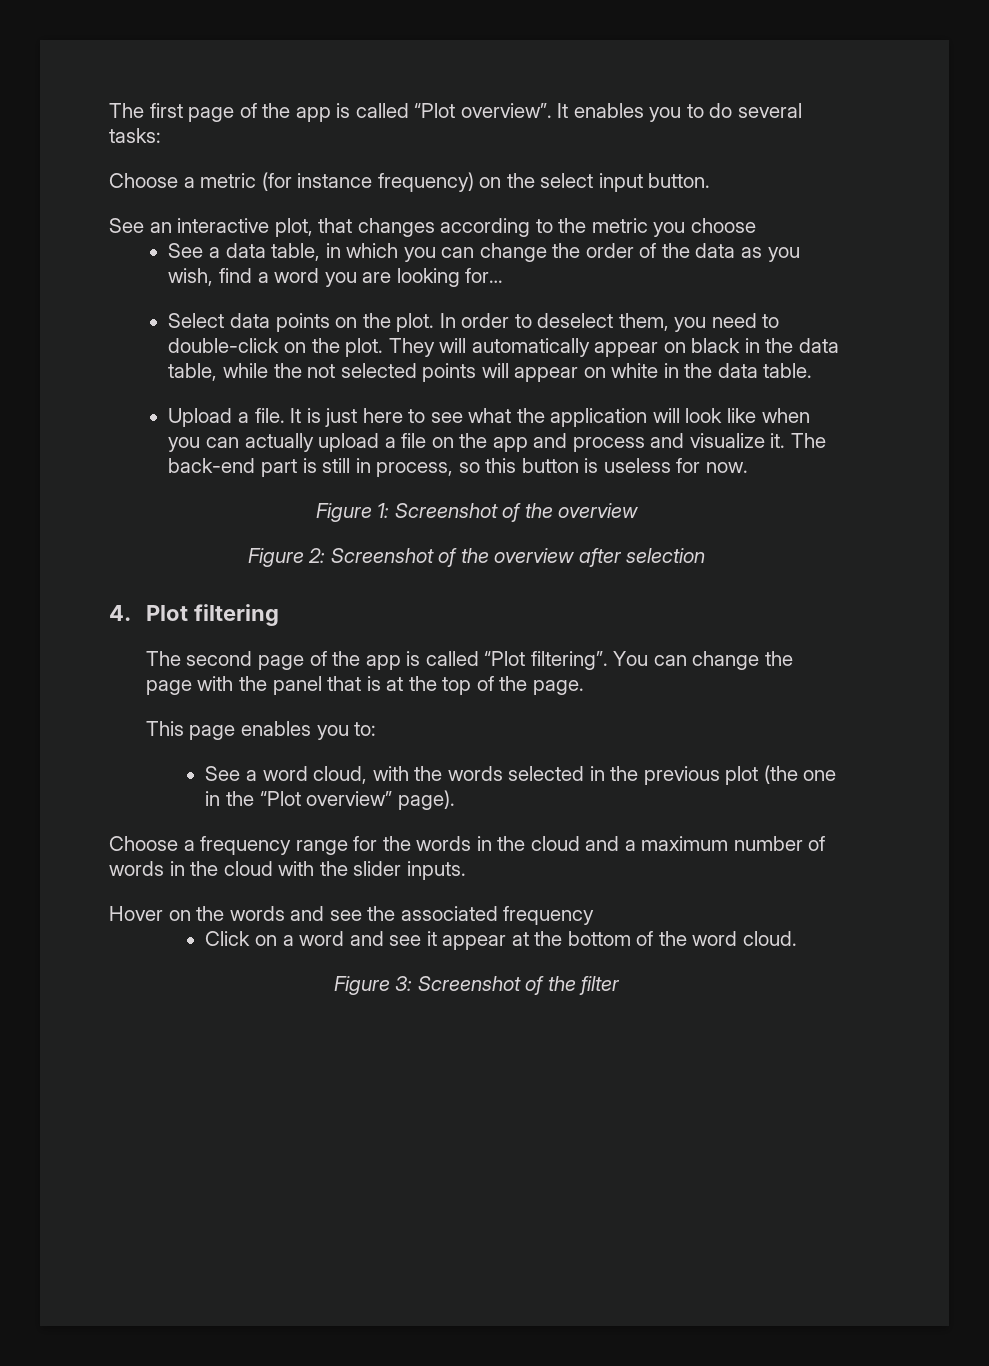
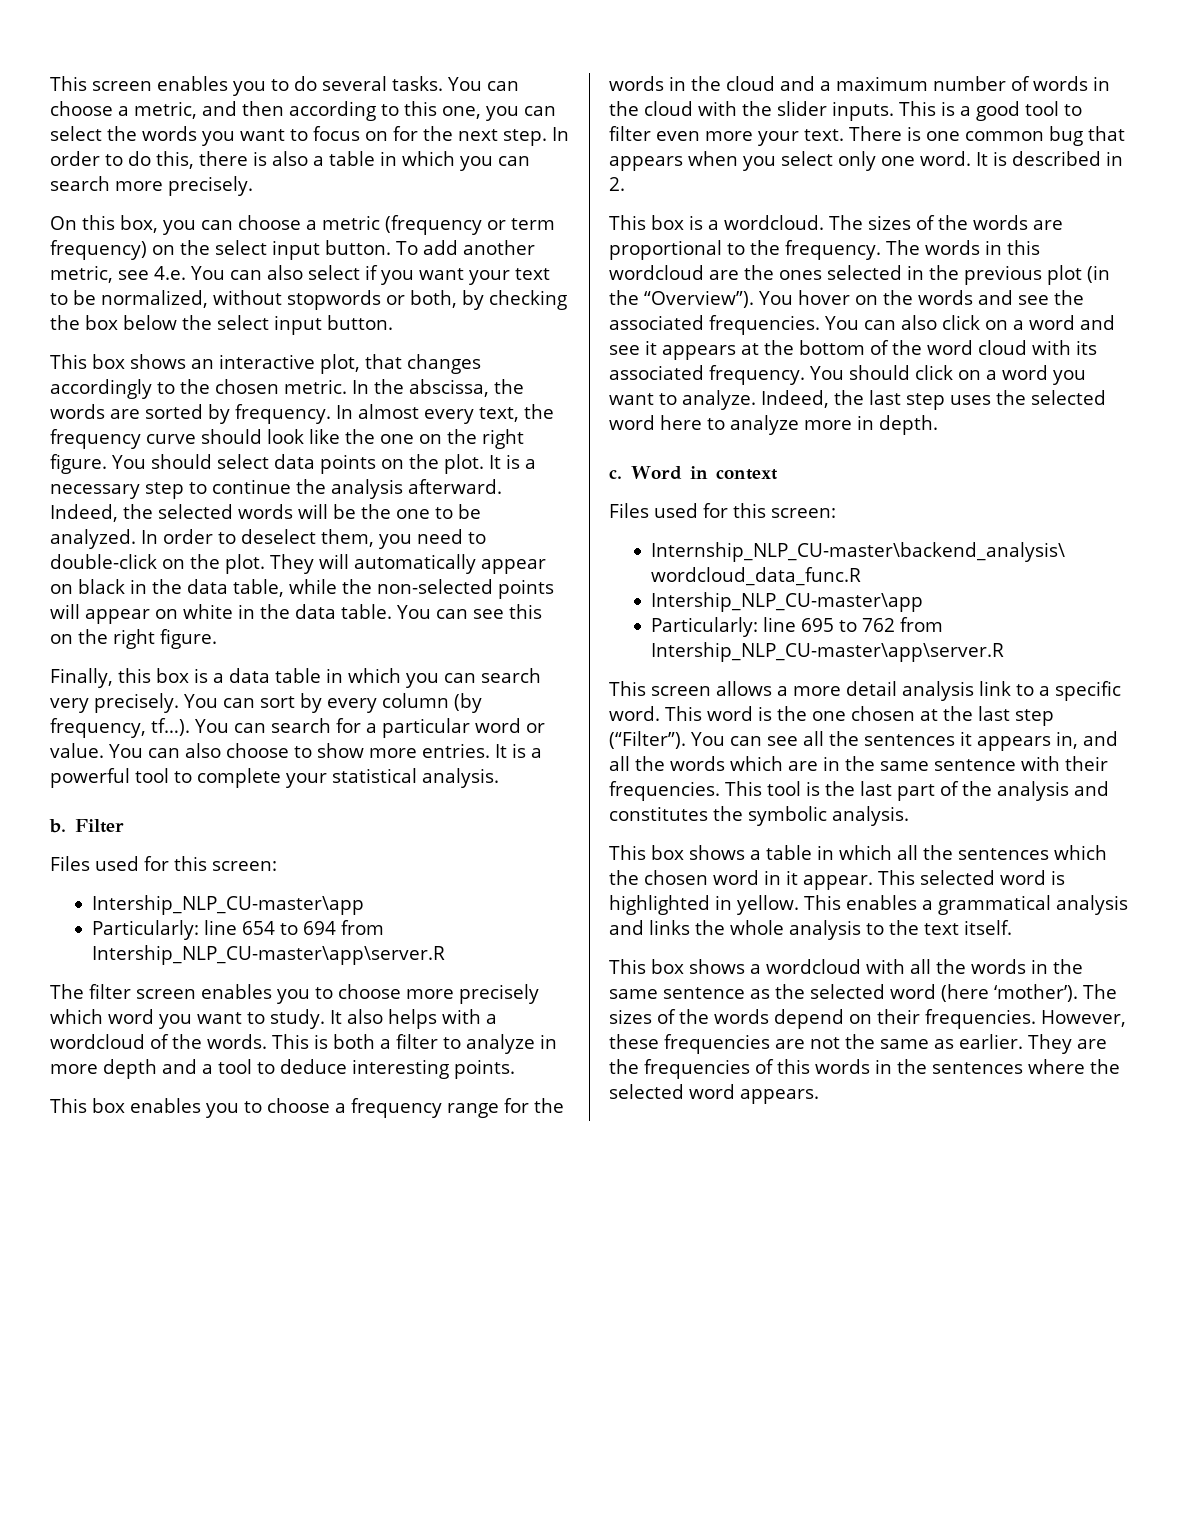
[109,103,569,122] The first page of the app is called “Plot overview”. It -> [50,76,152,91] This screen
[109,128,161,143] [109,172,373,191] tasks: // Choose a metric (for instance -> [392,76,519,91] [50,101,556,121] [50,126,569,146] [50,151,530,171] [50,176,253,196] [50,215,555,235] tasks. You can choose a metric, and then according to this one, you can select the words you want to focus on for the next step. In order to do this, there is also a table in which you can search more precisely. // On this box, you can choose a metric (frequency or term
[109,218,144,233] // See -> [396,240,535,255] [50,265,550,285] [50,290,567,310] [50,315,393,335] [50,354,186,369] To add another metric, see 4.e. You can also select if you want your text to be normalized, without stopwords or both, by checking the box below the select input button. // This box shows
[440,218,756,237] [168,243,800,262] [168,268,504,287] [168,313,225,328] according to the metric you choose // See a data table, in which you can change the order of the data as you wish, find a word you are looking for… // Select -> [50,379,524,399] [50,404,554,424] [50,429,524,449] [50,454,269,474] accordingly to the chosen metric. In the abscissa, the words are sorted by frequency. In almost every text, the frequency curve should look like the one on the right figure. You should select
(435, 322) none -> [488,454,536,469] [50,479,502,499] [50,504,481,522] [50,529,136,549] It is a necessary step to continue the analysis afterward. Indeed, the selected words will be the one to be analyzed.
[307,363,417,378] not selected -> [377,579,493,594] non-selected
[168,408,810,427] [168,433,826,452] [168,458,748,477] [315,503,639,522] [247,548,706,567] [109,604,279,626] [145,651,793,670] [145,676,584,695] [145,721,377,740] [205,765,837,785] [205,790,455,810] [109,836,178,851] // Upload a file. It is just here to see what the application will look like when you can actually upload a file on the app and process and visualize it. The back-end part is still in process, so this button is useless for now. // Figure 1: Screenshot of the overview // Figure 2: Screenshot of the overview after selection // 4. Plot filtering // The second page of the app is called “Plot filtering”. You can change the page with the panel that is at the top of the page. // This page enables you to: // See a word cloud, with the words selected in the previous plot (the one in the “Plot overview” page). // Choose -> [397,604,542,619] [50,629,217,649] [50,668,541,688] [50,693,482,713] [50,718,545,738] [50,743,542,758] [50,768,499,788] [49,819,125,833] [50,856,277,871] [92,895,365,915] [92,920,385,940] [92,945,446,965] [50,984,539,1004] [50,1009,497,1029] [50,1034,557,1054] [50,1059,515,1079] [50,1098,330,1118] You can see this on the right figure. // Finally, this box is a data table in which you can search very precisely. You can sort by every column (by frequency, tf…). You can search for a particular word or value. You can also choose to show more entries. It is a powerful tool to complete your statistical analysis. // b. Filter // Files used for this screen: // Intership_NLP_CU-master\app // Particularly: line 654 to 694 from Intership_NLP_CU-master\app\server.R // The filter screen enables you to choose more precisely which word you want to study. It also helps with a wordcloud of the words. This is both a filter to analyze in more depth and a tool to deduce interesting points. // This box enables you to choose
[109,906,163,921] // Hover -> [899,101,1082,121] [609,126,1125,146] [609,151,1123,171] [609,177,625,191] [609,215,1063,230] [609,240,1040,260] [609,265,1110,285] [609,290,850,308] This is a good tool to filter even more your text. There is one common bug that appears when you select only one word. It is described in 2. // This box is a wordcloud. The sizes of the words are proportional to the frequency. The words in this wordcloud are the ones selected in the previous plot (in the “Overview”). You hover
[503,906,595,925] [205,931,251,946] frequency // Click -> [709,315,980,335] frequencies. You can also click
[442,935,507,950] appear -> [662,345,736,360] appears
[742,931,797,946] [333,976,621,995] cloud. // Figure 3: Screenshot of the filter -> [978,340,1097,355] [609,365,1086,385] [609,390,1106,410] [609,415,938,435] [609,466,779,480] [609,503,836,518] [651,542,1066,562] [651,567,862,586] [651,592,924,612] [651,617,944,637] [651,642,1005,662] [609,681,1121,701] [609,706,1054,726] [609,731,1118,751] [609,756,1108,771] [609,781,1109,801] [609,806,909,826] [609,845,1107,860] [609,870,1065,890] [609,895,1128,915] [609,920,1012,940] [609,959,1083,974] [609,984,1118,1002] [609,1009,1126,1029] [609,1034,1107,1054] [609,1059,1120,1079] [609,1084,819,1104] cloud with its associated frequency. You should click on a word you want to analyze. Indeed, the last step uses the selected word here to analyze more in depth. // c. Word in context // Files used for this screen: // Internship_NLP_CU-master\backend_analysis\ wordcloud_data_func.R // Intership_NLP_CU-master\app // Particularly: line 695 to 762 from Intership_NLP_CU-master\app\server.R // This screen allows a more detail analysis link to a specific word. This word is the one chosen at the last step (“Filter”). You can see all the sentences it appears in, and all the words which are in the same sentence with their frequencies. This tool is the last part of the analysis and constitutes the symbolic analysis. // This box shows a table in which all the sentences which the chosen word in it appear. This selected word is highlighted in yellow. This enables a grammatical analysis and links the whole analysis to the text itself. // This box shows a wordcloud with all the words in the same sentence as the selected word (here ‘mother’). The sizes of the words depend on their frequencies. However, these frequencies are not the same as earlier. They are the frequencies of this words in the sentences where the selected word appears.

